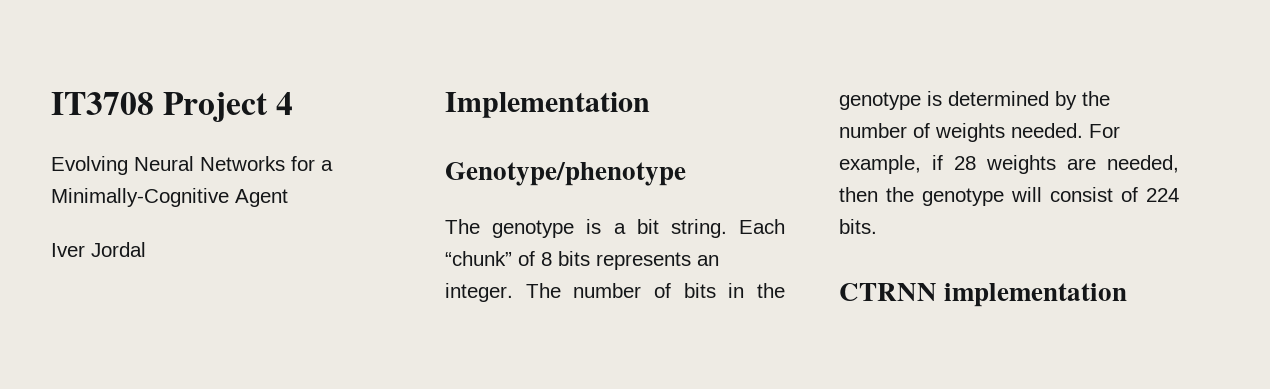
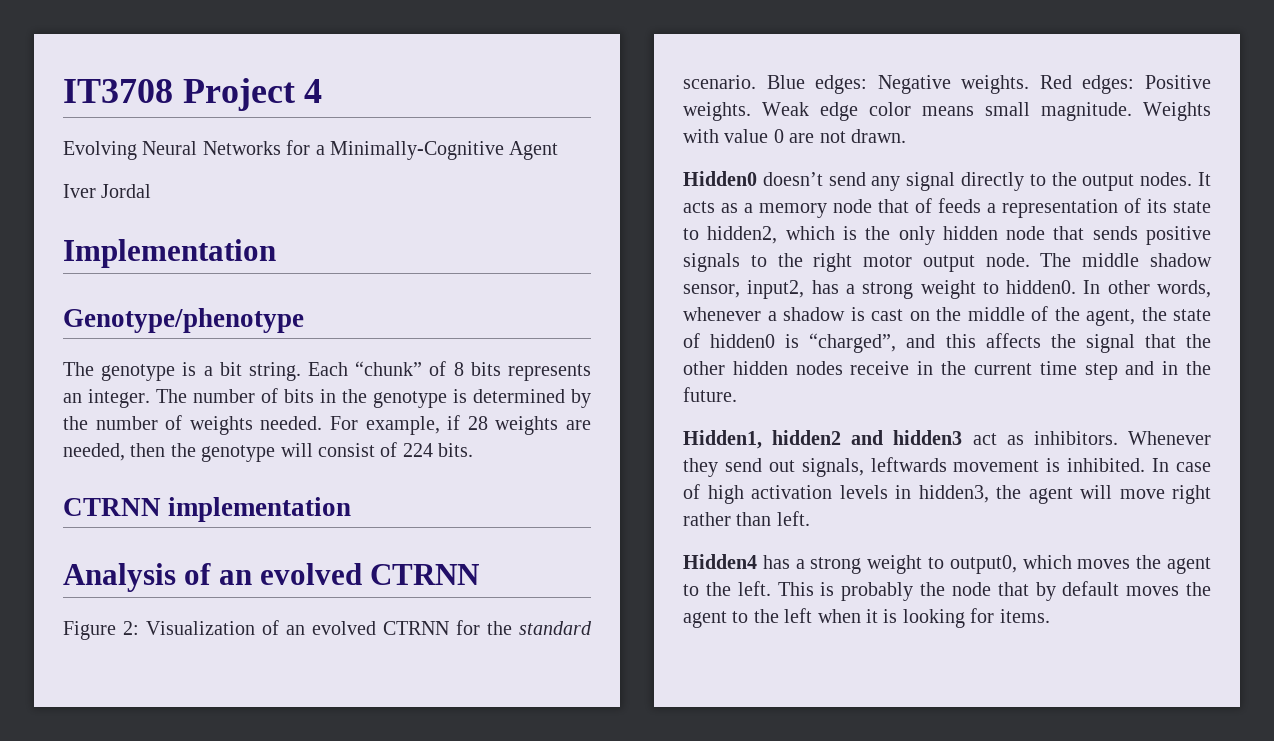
(1128, 295) none -> [63,563,480,592] [63,620,592,640] [683,75,1211,94] [683,102,1211,121] [683,129,906,143] [683,171,1211,191] [683,198,1211,218] [683,226,1211,245] [683,253,1212,272] [683,280,1211,299] [683,306,1211,326] [683,333,1211,353] [683,361,1211,380] [683,387,737,402] [683,430,1211,449] [683,457,1211,477] [683,484,1211,504] [683,511,810,526] [683,554,1211,574] [683,581,1211,601] [683,608,1050,628] // Analysis of an evolved CTRNN // Figure 2: Visualization of an evolved CTRNN for the standard scenario. Blue edges: Negative weights. Red edges: Positive weights. Weak edge color means small magnitude. Weights with value 0 are not drawn. // Hidden0 doesn’t send any signal directly to the output nodes. It acts as a memory node that of feeds a representation of its state to hidden2, which is the only hidden node that sends positive signals to the right motor output node. The middle shadow sensor, input2, has a strong weight to hidden0. In other words, whenever a shadow is cast on the middle of the agent, the state of hidden0 is “charged”, and this affects the signal that the other hidden nodes receive in the current time step and in the future. // Hidden1, hidden2 and hidden3 act as inhibitors. Whenever they send out signals, leftwards movement is inhibited. In case of high activation levels in hidden3, the agent will move right rather than left. // Hidden4 has a strong weight to output0, which moves the agent to the left. This is probably the node that by default moves the agent to the left when it is looking for items.

